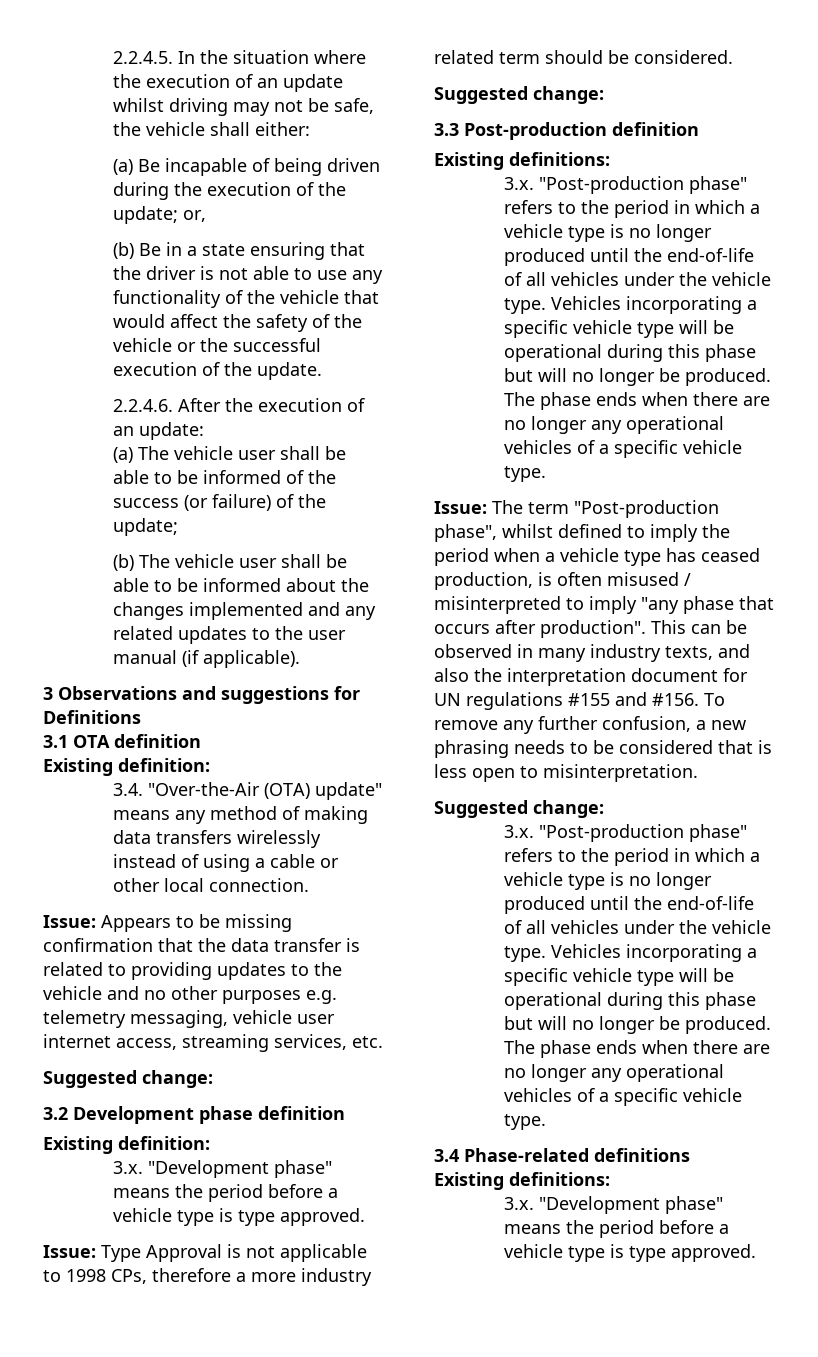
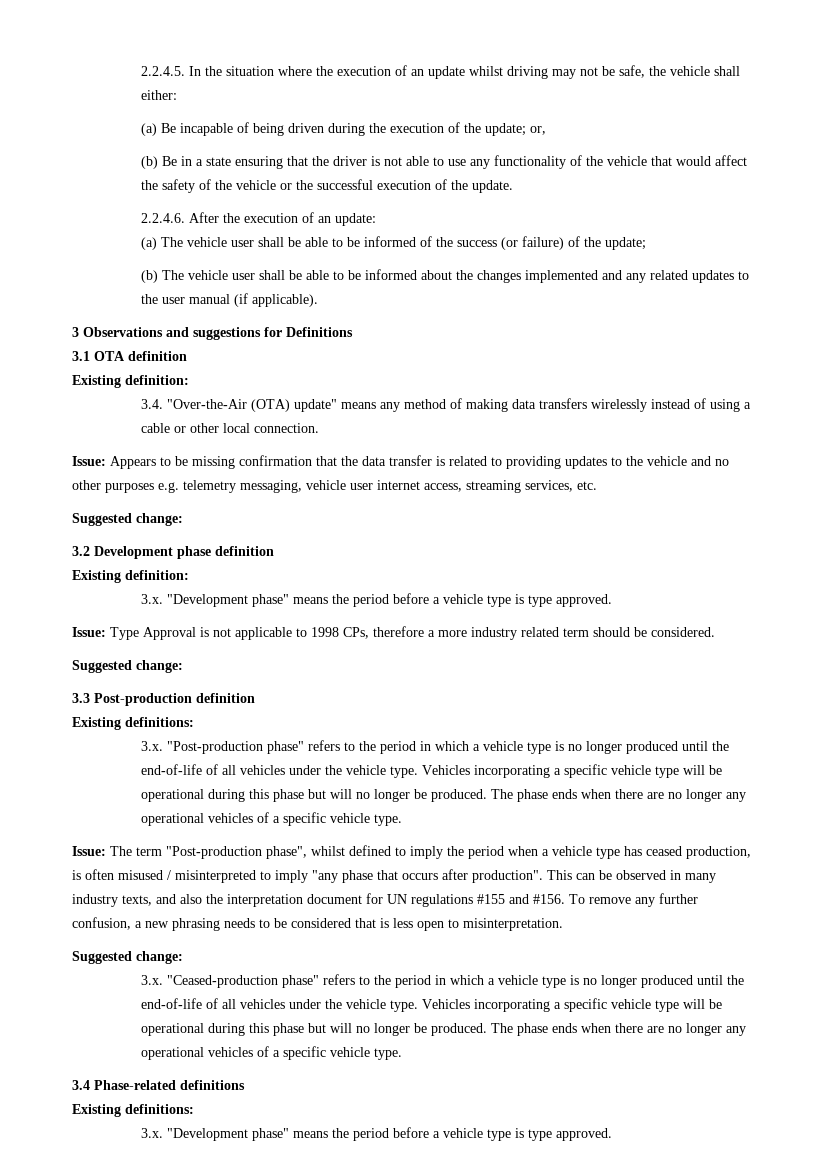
[539,824,685,842] "Post-production -> [166,975,278,988] "Ceased-production

